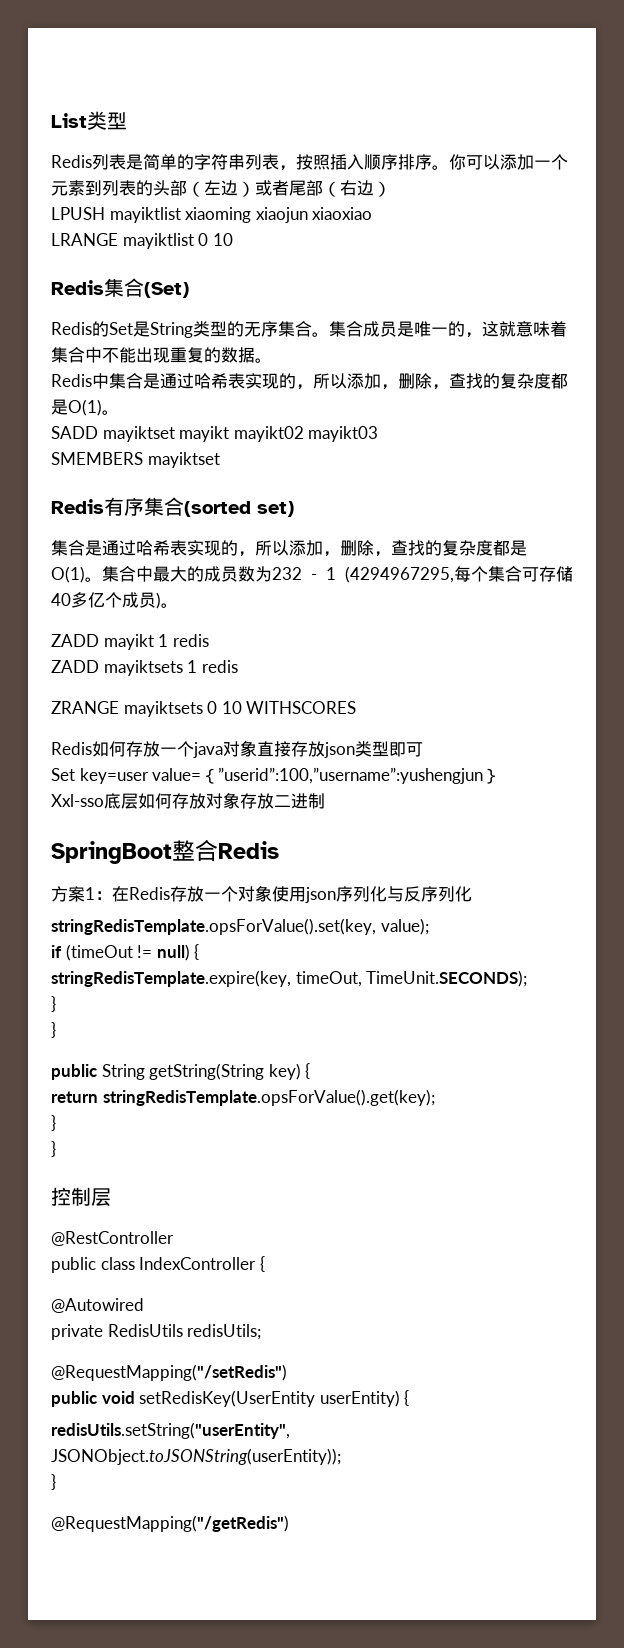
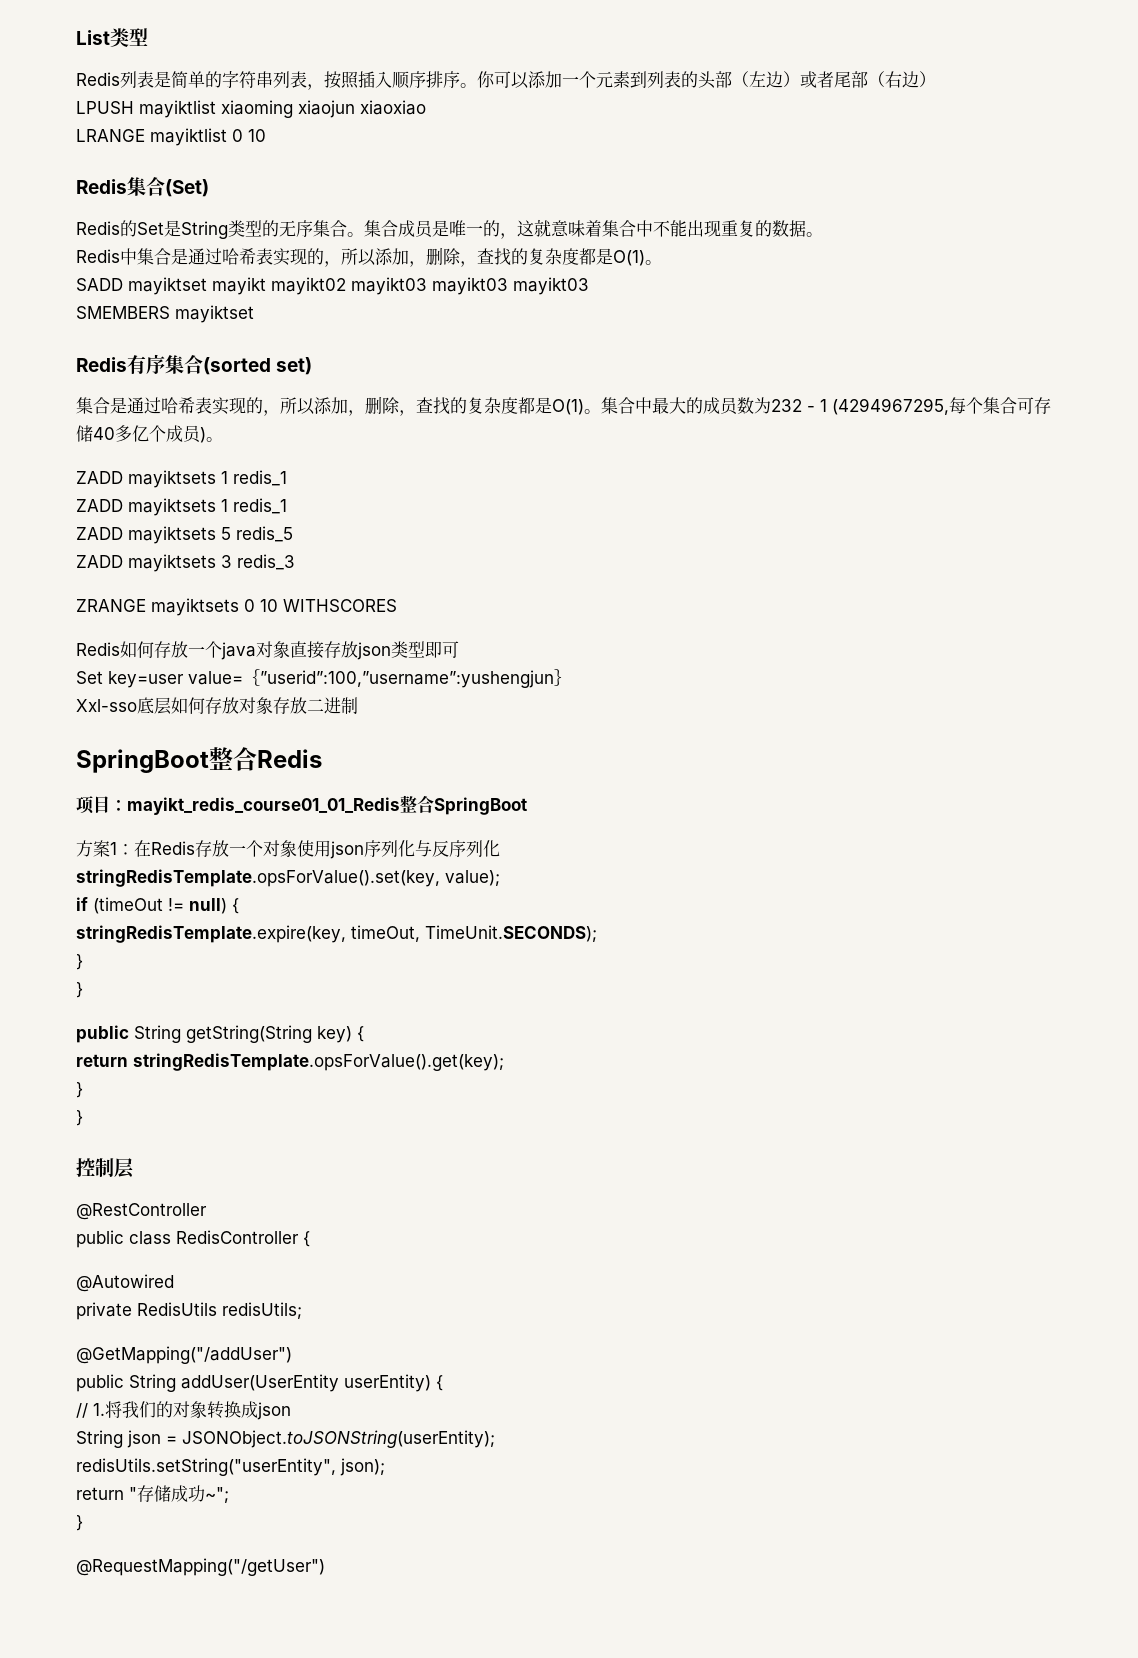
(379, 434) none -> [432,277,589,295] mayikt03 mayikt03
[103,634,209,650] [51,660,238,676] mayikt 1 redis // ZADD mayiktsets 1 redis -> [128,470,287,488] [76,498,287,516] [76,526,293,544] [76,554,295,572] mayiktsets 1 redis_1 // ZADD mayiktsets 1 redis_1 // ZADD mayiktsets 5 redis_5 // ZADD mayiktsets 3 redis_3
(279, 850) none -> [76,795,527,815] // 项目：mayikt_redis_course01_01_Redis整合SpringBoot
[139,1257,257,1270] IndexController -> [176,1230,299,1244] RedisController
[51,1364,287,1381] [51,1390,316,1407] @RequestMapping("/setRedis") // public void setRedisKey(UserEntity -> [76,1346,292,1364] [76,1374,339,1392] @GetMapping("/addUser") // public String addUser(UserEntity
[51,1422,290,1439] [51,1448,341,1465] [51,1474,56,1490] [51,1515,289,1532] redisUtils.setString("userEntity", JSONObject.toJSONString(userEntity)); // } // @RequestMapping("/getRedis") -> [76,1401,291,1420] [76,1430,495,1448] [76,1458,385,1476] [76,1485,229,1503] [76,1515,83,1531] [76,1558,325,1576] // 1.将我们的对象转换成json // String json = JSONObject.toJSONString(userEntity); // redisUtils.setString("userEntity", json); // return "存储成功~"; // } // @RequestMapping("/getUser")

